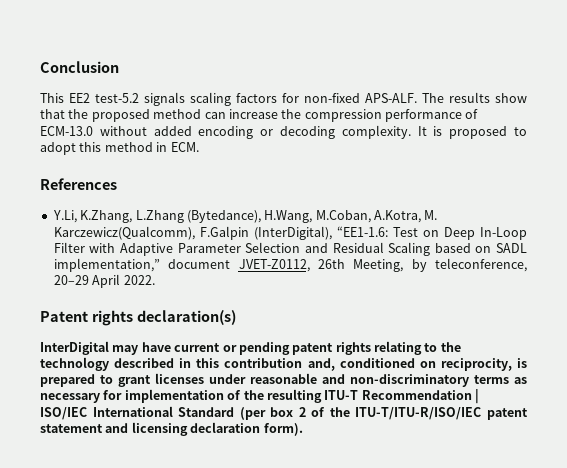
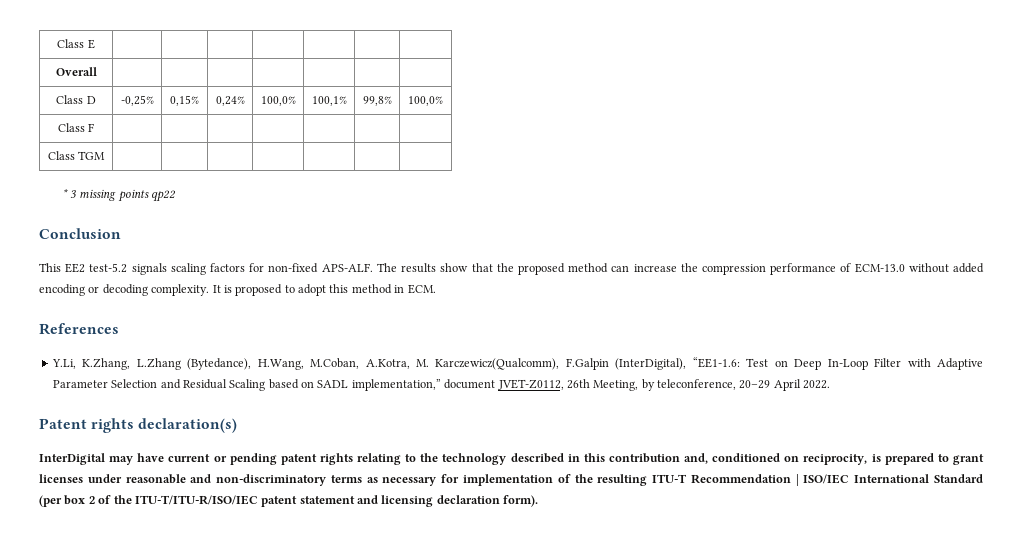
(40, 67) none -> [57,39,95,49] [55,67,97,76] [56,95,96,104] [120,95,154,106] [170,95,199,106] [215,96,245,106] [260,96,296,106] [311,96,347,106] [362,96,392,106] [408,96,443,106] [57,123,95,132] [47,151,106,160] [61,189,177,202] Class E | | | | | | | // Overall | | | | | | | // Class D | -0,25% | 0,15% | 0,24% | 100,0% | 100,1% | 99,8% | 100,0% // Class F | | | | | | | // Class TGM | | | | | | | // * 3 missing points qp22 //

